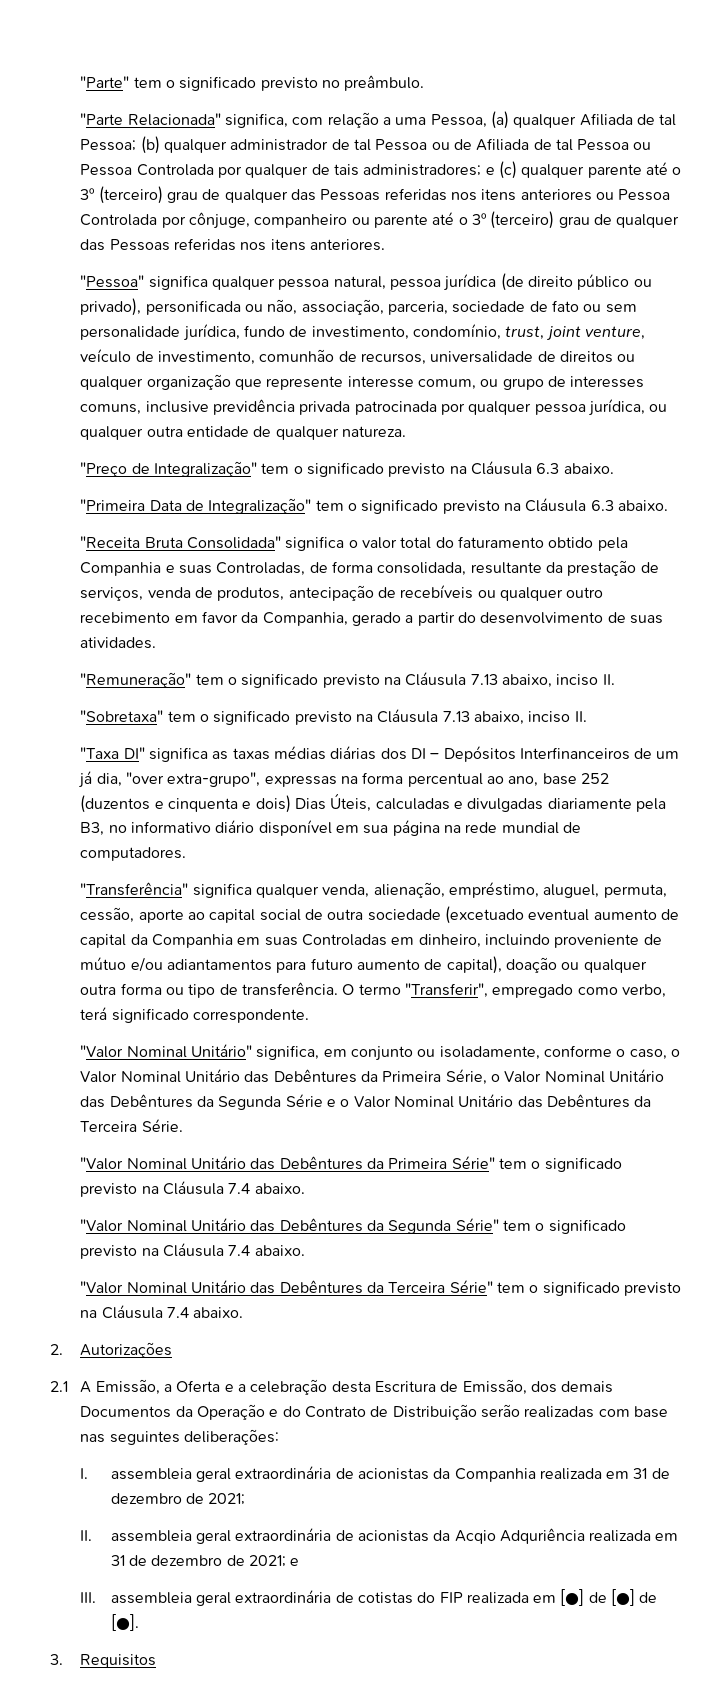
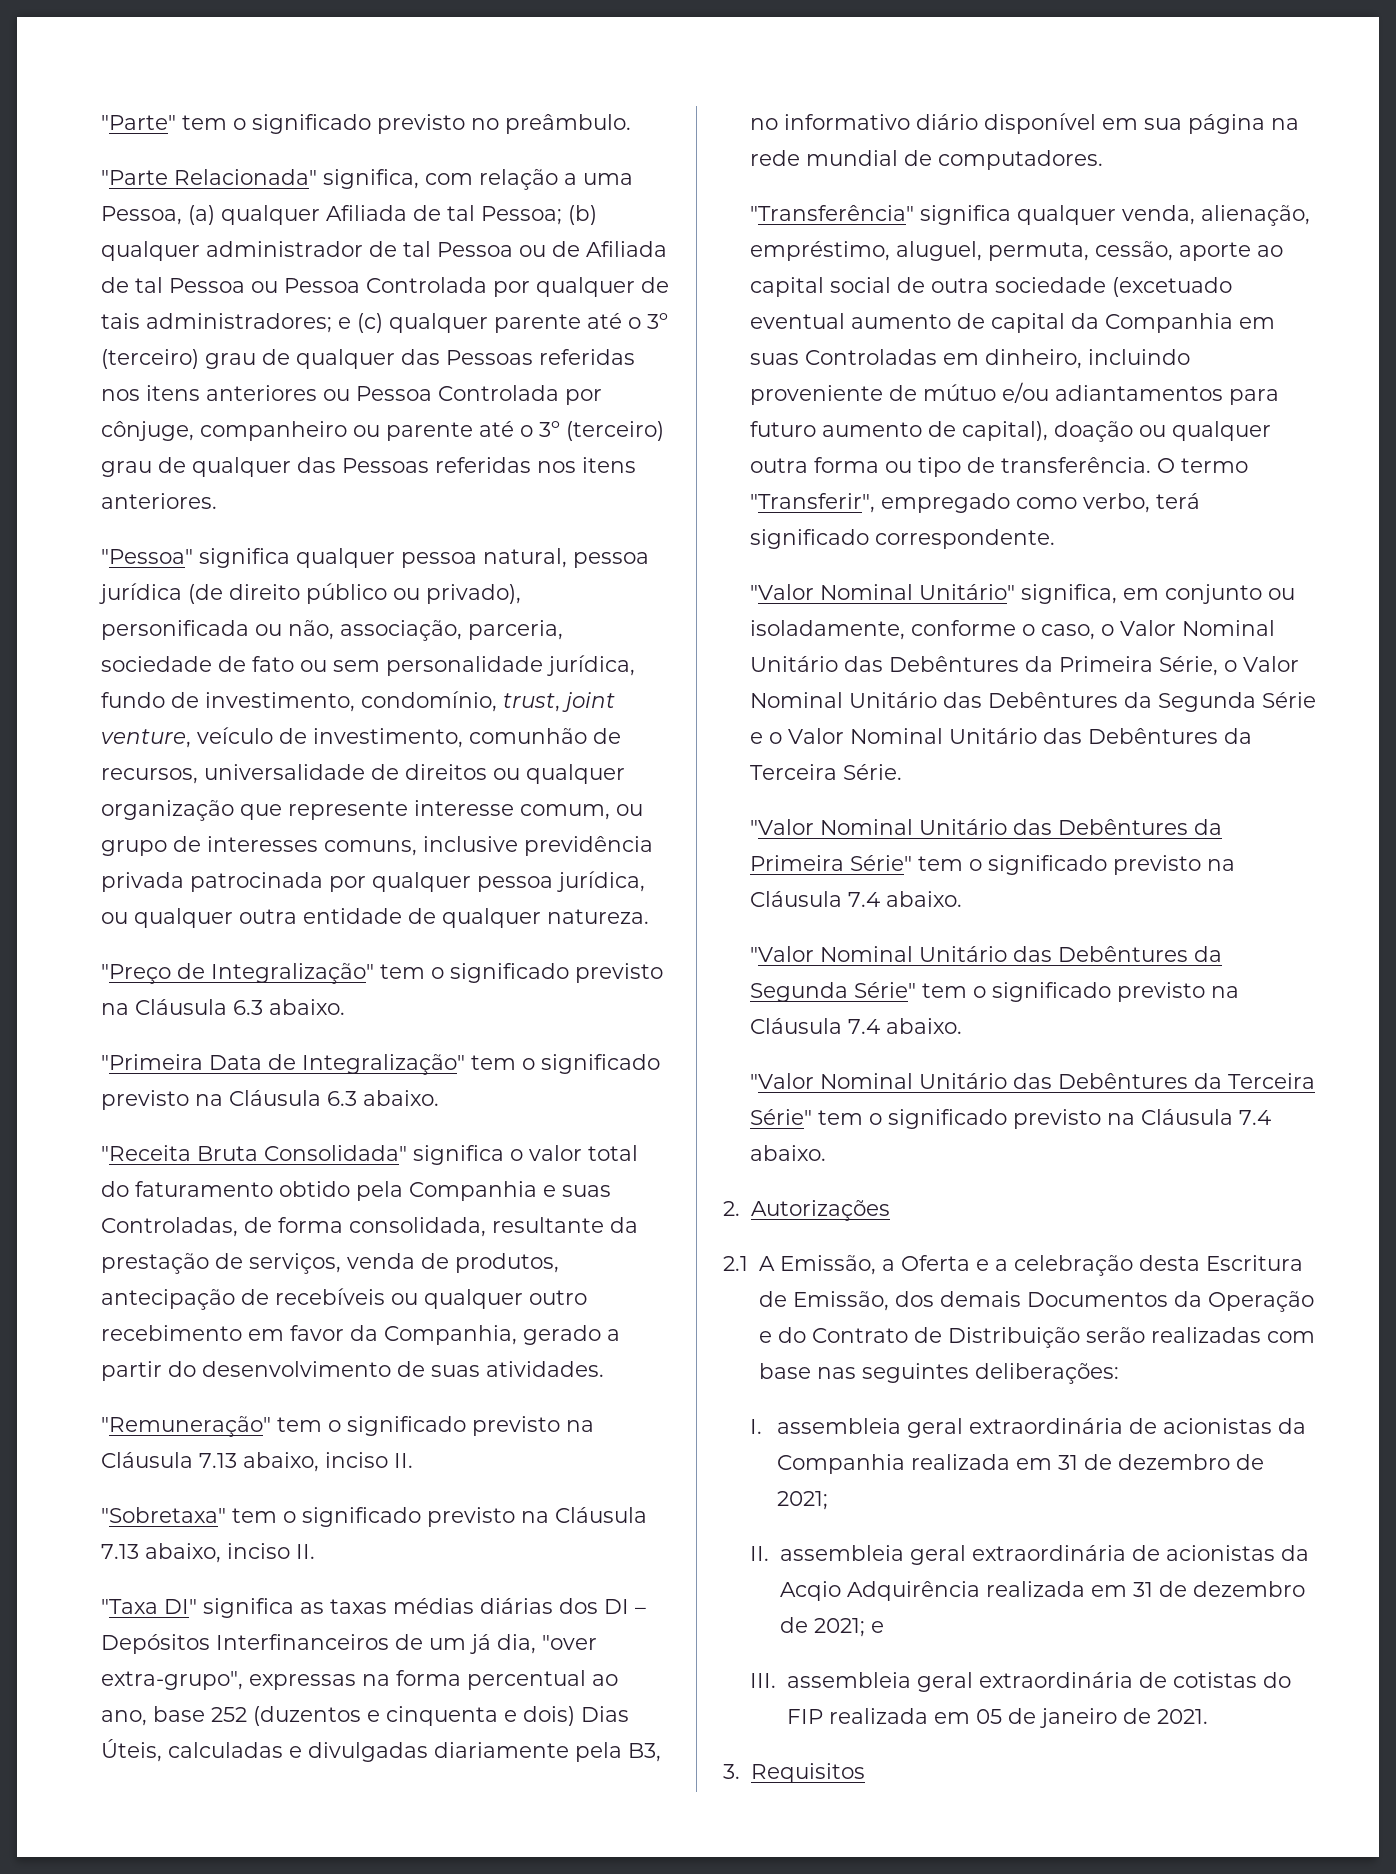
[499,1528,585,1544] Adquriência -> [846,1581,980,1601] Adquirência
[560,1589,658,1606] [110,1614,139,1631] [●] de [●] de [●]. -> [975,1708,1208,1728] 05 de janeiro de 2021.

